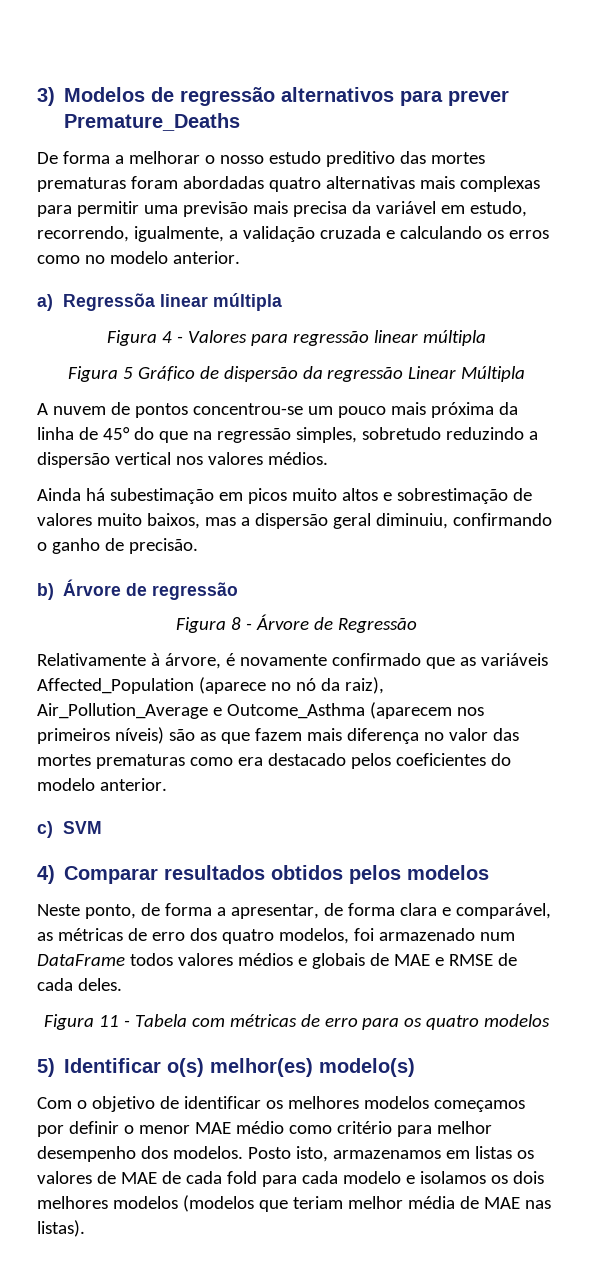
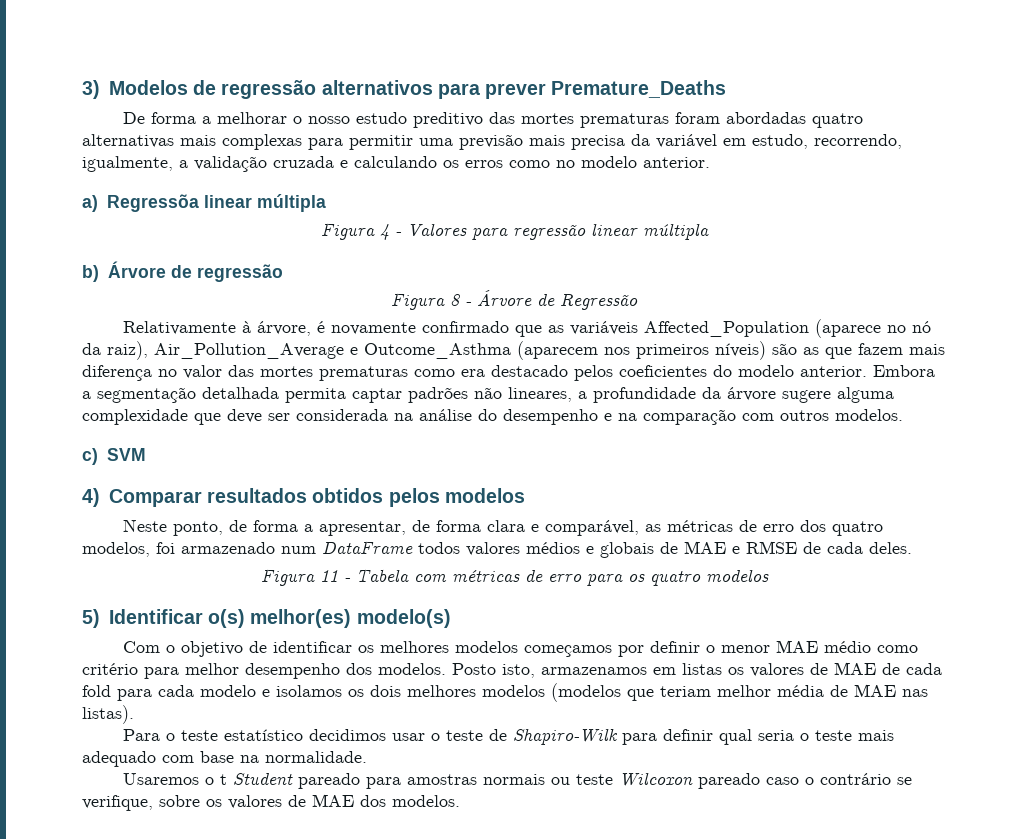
[67,366,526,382] [37,402,518,418] [37,427,538,443] [37,452,328,468] [37,488,532,504] [37,513,552,529] [37,538,198,554] // Figura 5 Gráfico de dispersão da regressão Linear Múltipla // A nuvem de pontos concentrou-se um pouco mais próxima da linha de 45° do que na regressão simples, sobretudo reduzindo a dispersão vertical nos valores médios. // Ainda há subestimação em picos muito altos e sobrestimação de valores muito baixos, mas a dispersão geral diminuiu, confirmando o ganho de precisão. -> (709, 231) none
(167, 784) none -> [873,365,935,377] [82,387,894,403] [82,409,903,425] Embora a segmentação detalhada permita captar padrões não lineares, a profundidade da árvore sugere alguma complexidade que deve ser considerada na análise do desempenho e na comparação com outros modelos.
(85, 1228) none -> [123,728,895,745] [82,751,367,767] [123,772,913,789] [82,794,460,811] // Para o teste estatístico decidimos usar o teste de Shapiro-Wilk para definir qual seria o teste mais adequado com base na normalidade. // Usaremos o t Student pareado para amostras normais ou teste Wilcoxon pareado caso o contrário se verifique, sobre os valores de MAE dos modelos.

